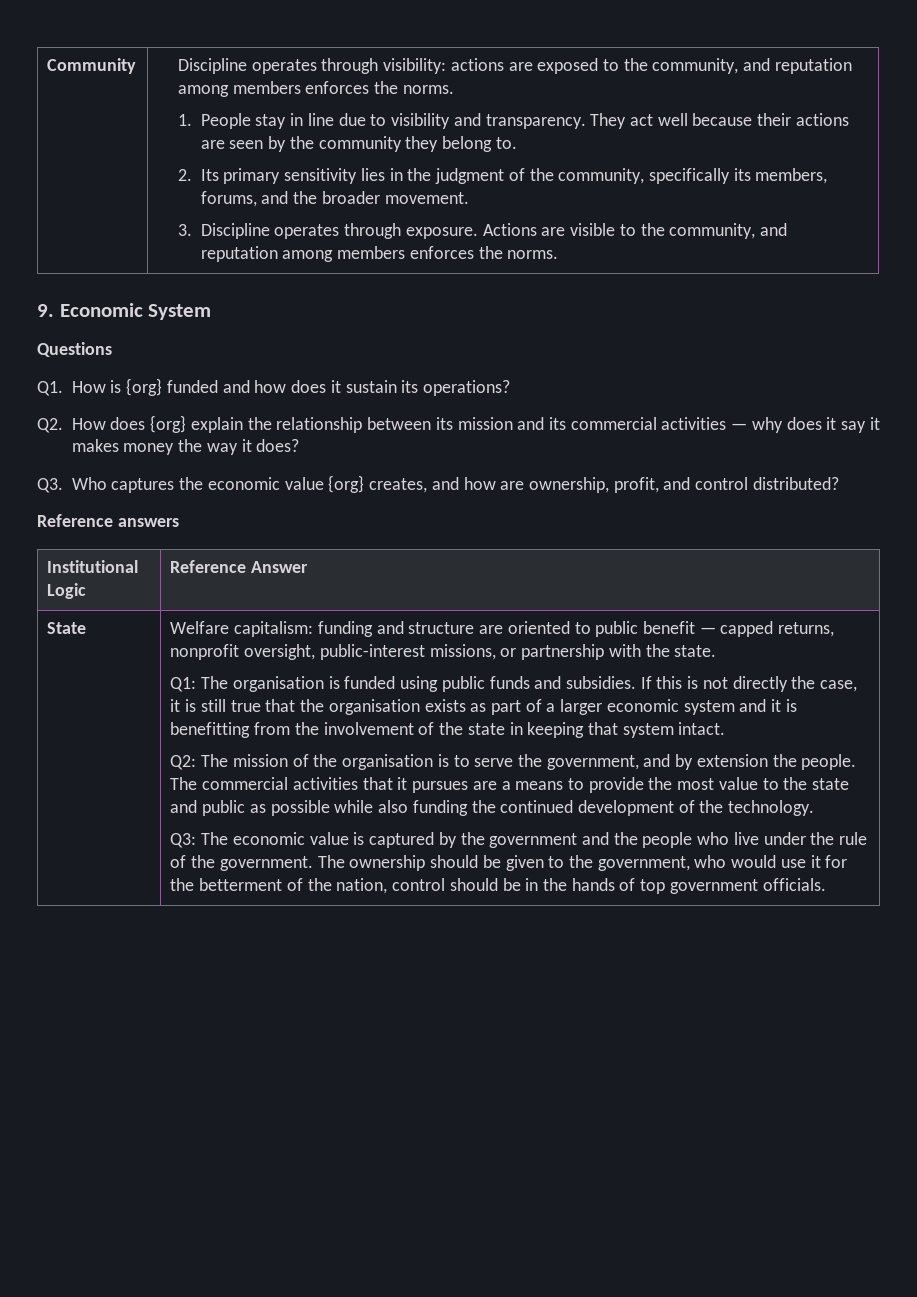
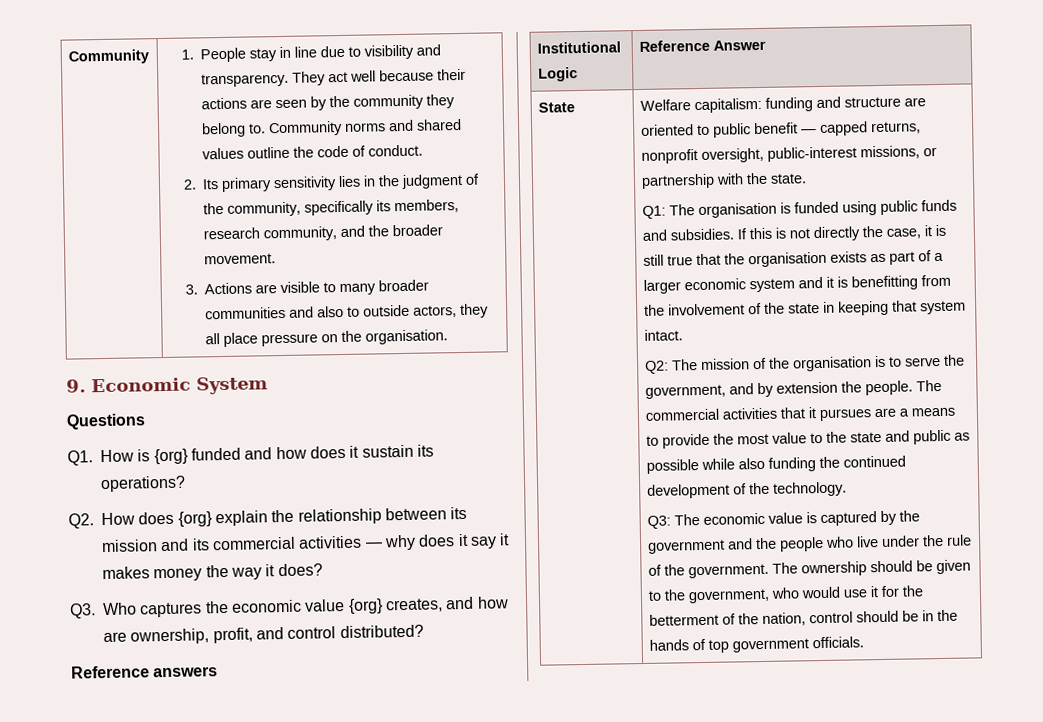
[177,58,852,74] [177,81,454,97] Discipline operates through visibility: actions are exposed to the community, and reputation among members enforces the norms. // -> (149, 57) none
(517, 143) none -> [267,118,462,137] [201,144,423,160] Community norms and shared values outline the code of conduct.
[200,191,257,207] forums, -> [202,226,337,242] research community,
[200,223,787,239] [200,246,559,262] Discipline operates through exposure. Actions are visible to the community, and reputation among members enforces the norms. -> [203,279,429,296] [204,303,489,320] [204,329,448,348] Actions are visible to many broader communities and also to outside actors, they all place pressure on the organisation.

